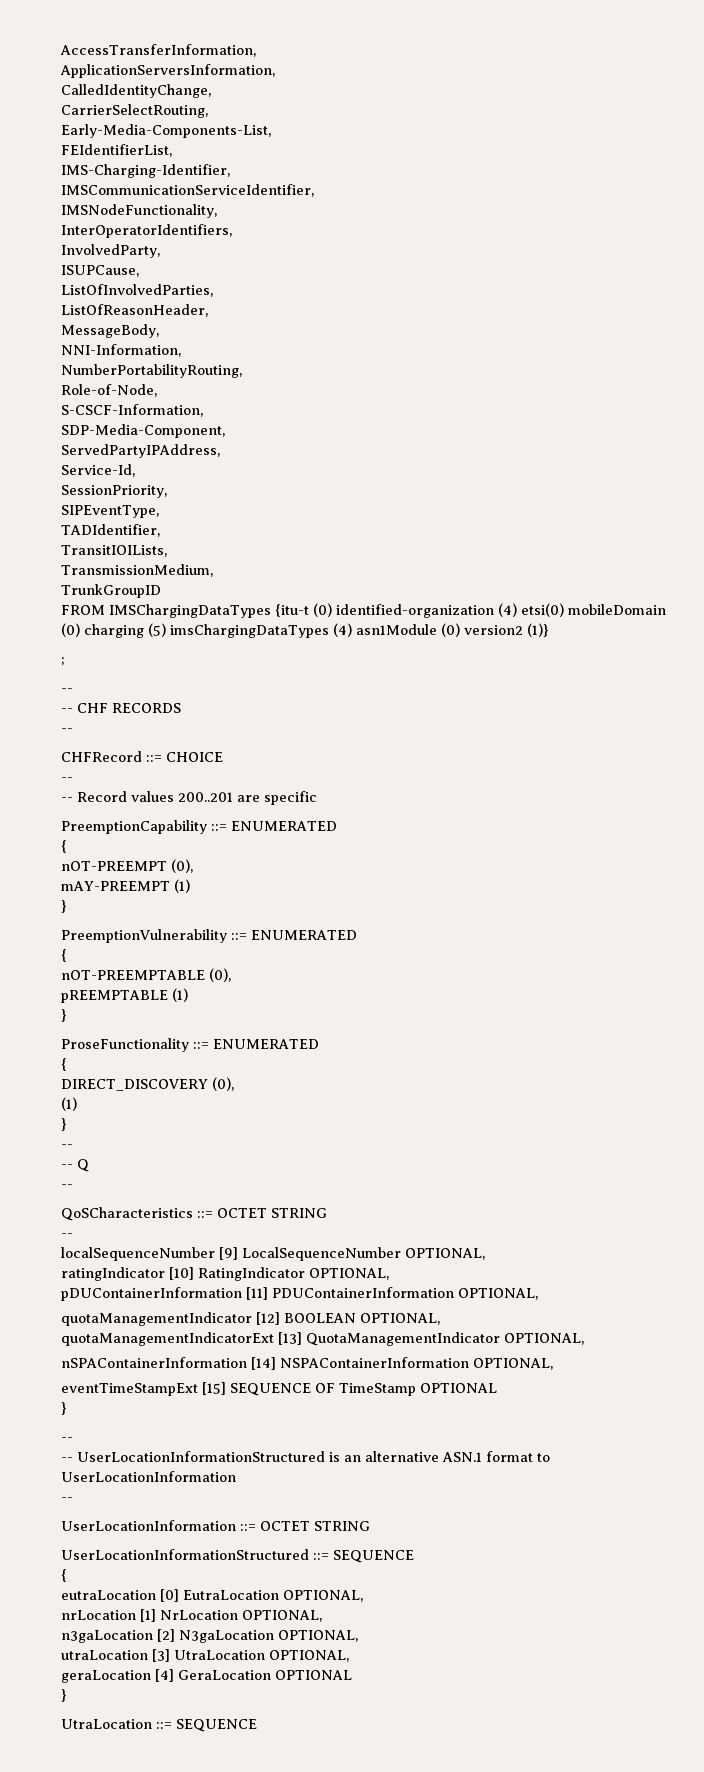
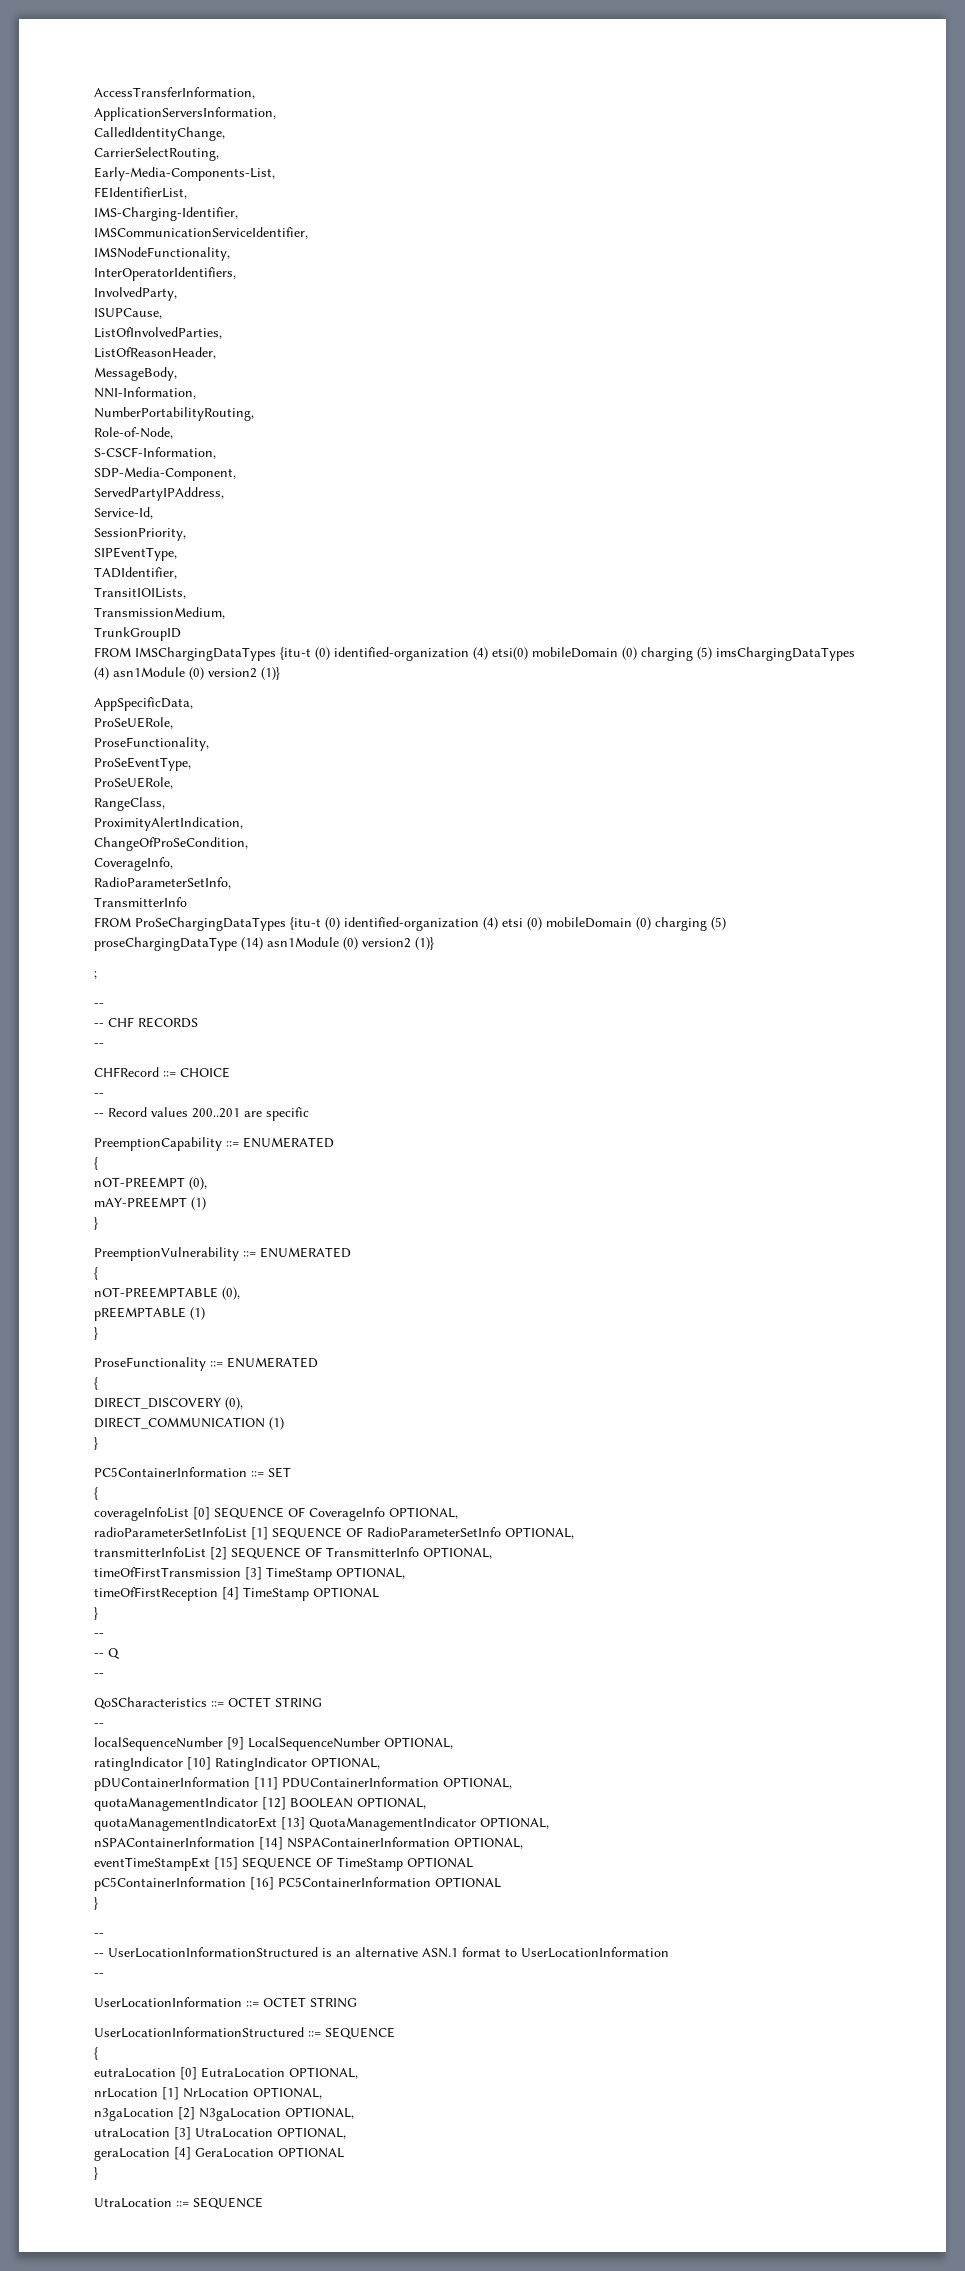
(549, 630) none -> [94,697,193,711] [94,717,173,729] [94,737,209,751] [94,757,191,771] [94,777,173,789] [94,797,165,811] [94,817,243,831] [94,837,248,851] [94,857,173,871] [94,877,231,889] [94,897,187,907] [94,917,726,931] [94,937,434,951] // AppSpecificData, // ProSeUERole, // ProseFunctionality, // ProSeEventType, // ProSeUERole, // RangeClass, // ProximityAlertIndication, // ChangeOfProSeCondition, // CoverageInfo, // RadioParameterSetInfo, // TransmitterInfo // FROM ProSeChargingDataTypes {itu-t (0) identified-organization (4) etsi (0) mobileDomain (0) charging (5) proseChargingDataType (14) asn1Module (0) version2 (1)}
[61,1097,77,1111] [61,1118,67,1131] (1) // } -> [94,1417,284,1430] [94,1437,98,1450] [94,1467,291,1478] [94,1487,98,1500] [94,1507,458,1521] [94,1527,574,1540] [94,1547,492,1560] [94,1567,405,1581] [94,1587,379,1601] [94,1607,98,1620] DIRECT_COMMUNICATION (1) // } // PC5ContainerInformation ::= SET // { // coverageInfoList [0] SEQUENCE OF CoverageInfo OPTIONAL, // radioParameterSetInfoList [1] SEQUENCE OF RadioParameterSetInfo OPTIONAL, // transmitterInfoList [2] SEQUENCE OF TransmitterInfo OPTIONAL, // timeOfFirstTransmission [3] TimeStamp OPTIONAL, // timeOfFirstReception [4] TimeStamp OPTIONAL // }
(497, 1388) none -> [94,1877,501,1891] // pC5ContainerInformation [16] PC5ContainerInformation OPTIONAL

